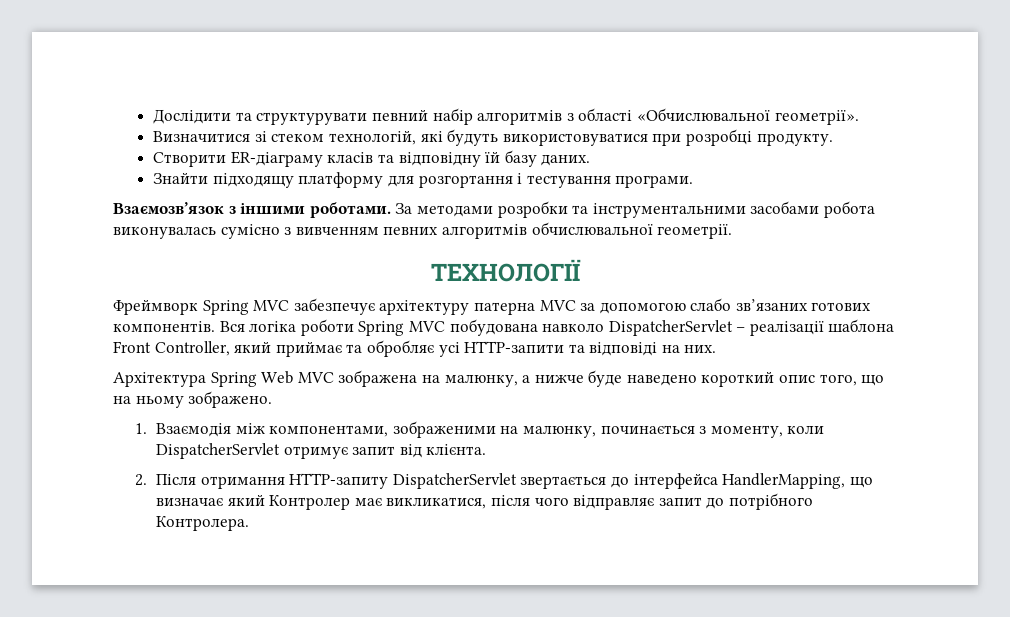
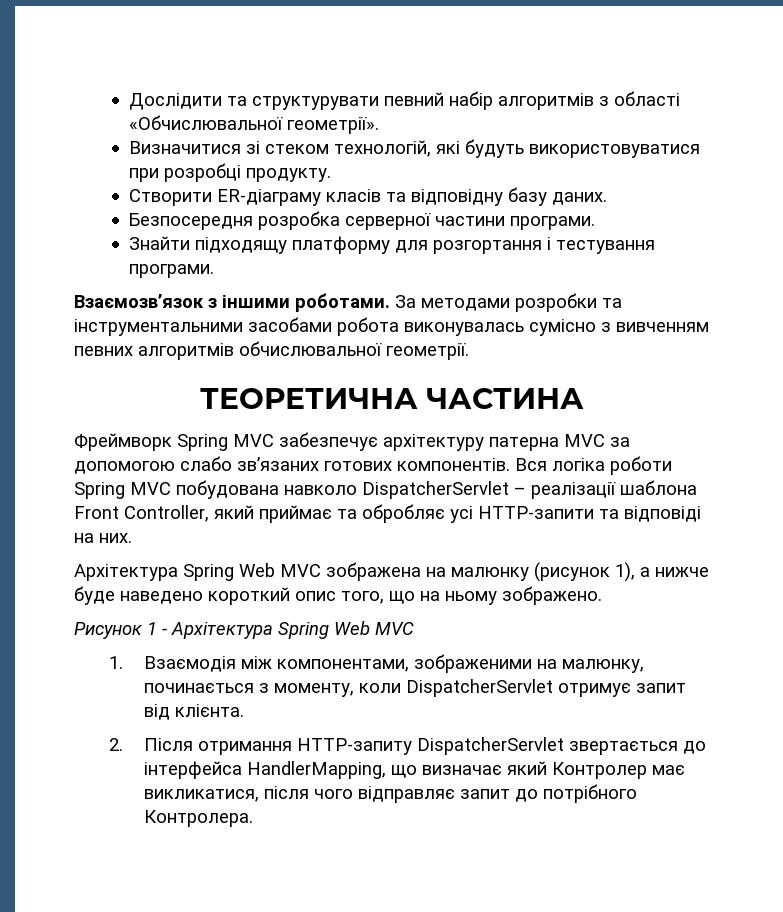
[485,151,501,163] їй -> (504, 197) none
(591, 160) none -> [129,211,596,230] // Безпосередня розробка серверної частини програми.
[430,259,581,282] ТЕХНОЛОГІЇ -> [199,388,584,409] ТЕОРЕТИЧНА ЧАСТИНА
[444,374,518,387] малюнку, -> [451,562,635,582] малюнку (рисунок 1),
(273, 399) none -> [74,621,414,639] // Рисунок 1 - Архітектура Spring Web MVC

